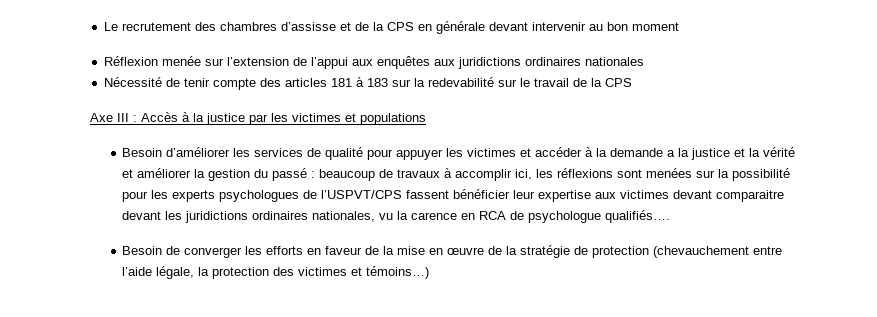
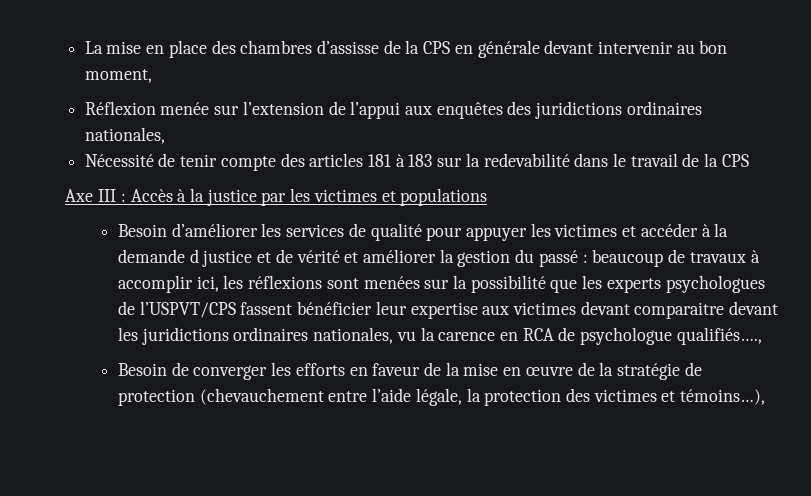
[103,22,191,31] Le recrutement -> [84,40,207,58] La mise en place
[339,22,351,31] et -> (379, 47) none
[631,22,679,31] moment -> [84,69,152,83] moment,
[433,57,644,69] aux juridictions ordinaires nationales -> [507,101,702,119] [84,127,165,144] des juridictions ordinaires nationales,
[497,79,517,87] sur -> [574,153,609,167] dans
[667,148,690,157] a la -> [189,249,199,263] d
[749,148,761,157] la -> [275,249,293,263] de
[122,191,149,202] pour -> [550,279,578,293] que
[605,210,671,223] qualifiés…. -> [676,327,762,345] qualifiés….,
[366,266,430,279] témoins…) -> [680,389,766,405] témoins…),

